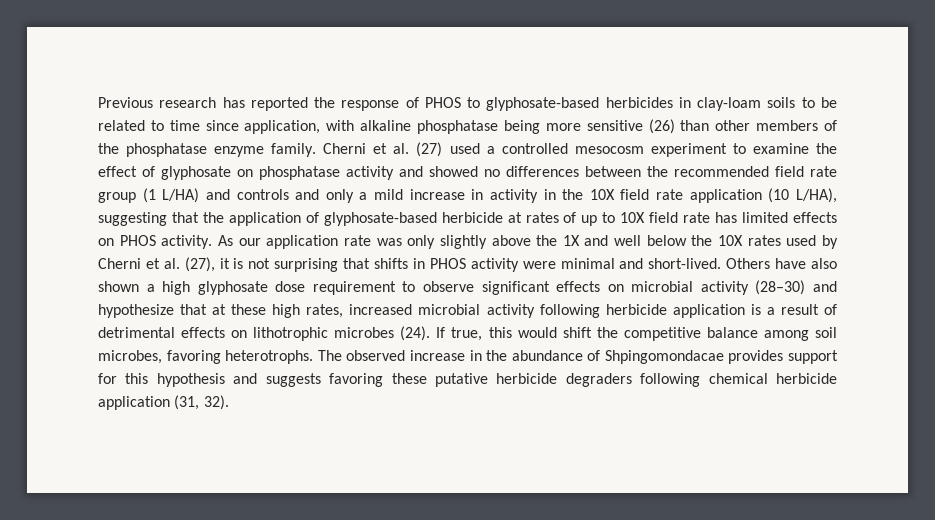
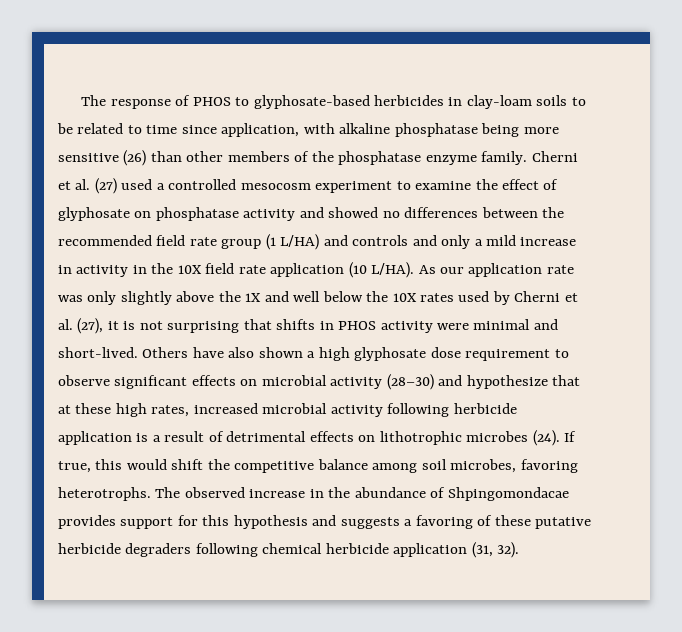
[98,97,336,111] Previous research has reported the -> [81,95,107,106] The
[796,188,838,203] [98,212,838,226] [98,235,213,249] L/HA), suggesting that the application of glyphosate-based herbicide at rates of up to 10X field rate has limited effects on PHOS activity. -> [371,262,415,278] L/HA).
[329,373,384,387] favoring -> [404,515,493,529] a favoring of

